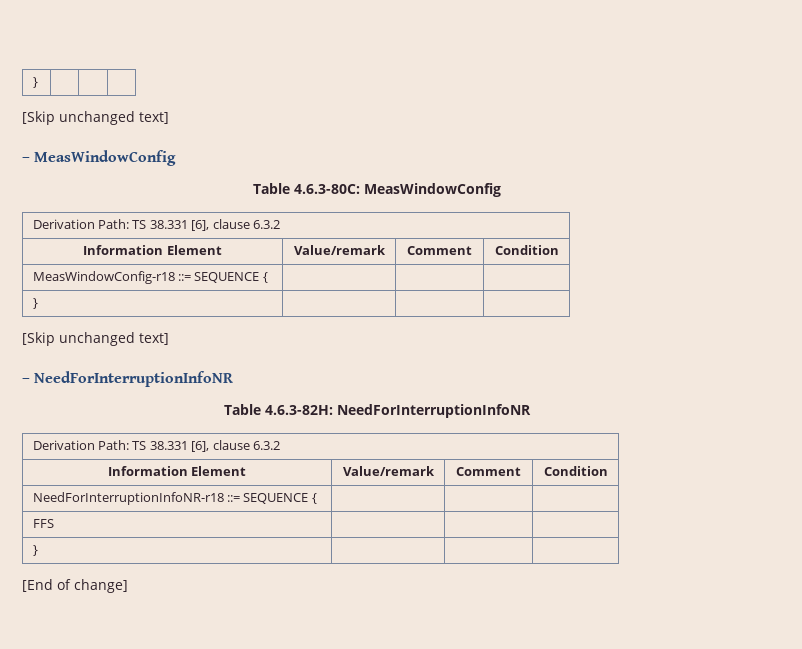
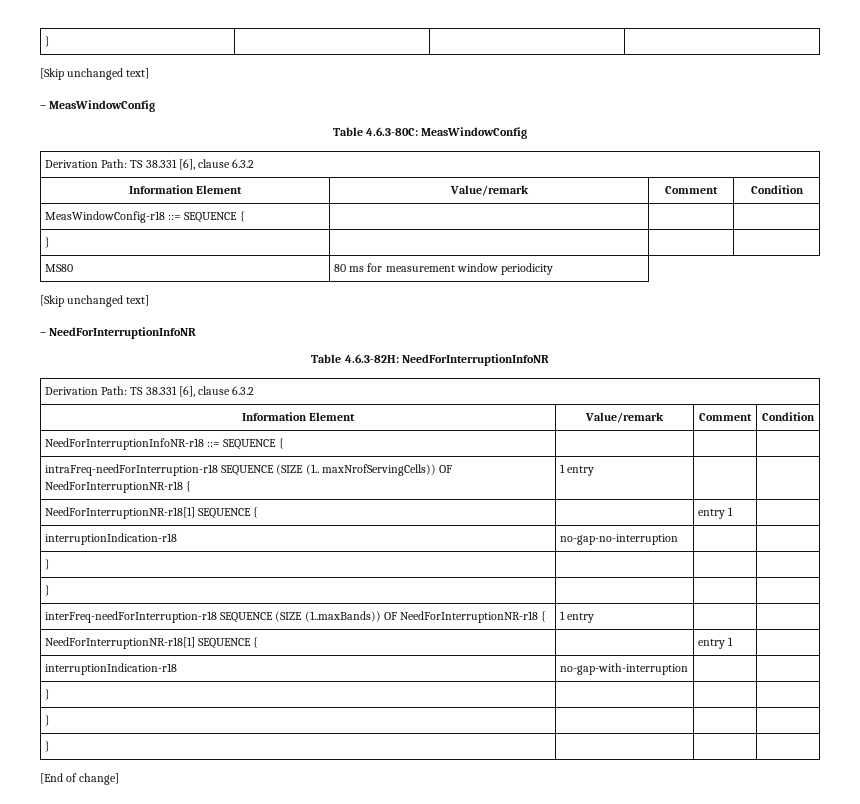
(38, 303) none -> [44,264,73,272] [333,263,554,275] // MS80 | 80 ms for measurement window periodicity
[32,519,54,528] FFS -> [44,464,453,476] [44,481,192,493] [559,464,595,476] [44,507,259,519] [697,507,734,519] [44,533,177,545] [559,534,678,545] [44,559,50,570] [44,585,50,596] [44,611,547,623] [559,611,595,623] [44,637,259,649] [697,637,734,649] [44,663,177,675] [559,663,688,675] [44,689,50,700] [44,715,50,726] intraFreq-needForInterruption-r18 SEQUENCE (SIZE (1.. maxNrofServingCells)) OF NeedForInterruptionNR-r18 { | 1 entry | | // NeedForInterruptionNR-r18[1] SEQUENCE { | | entry 1 | // interruptionIndication-r18 | no-gap-no-interruption | | // } | | | // } | | | // interFreq-needForInterruption-r18 SEQUENCE (SIZE (1..maxBands)) OF NeedForInterruptionNR-r18 { | 1 entry | | // NeedForInterruptionNR-r18[1] SEQUENCE { | | entry 1 | // interruptionIndication-r18 | no-gap-with-interruption | | // } | | | // }

